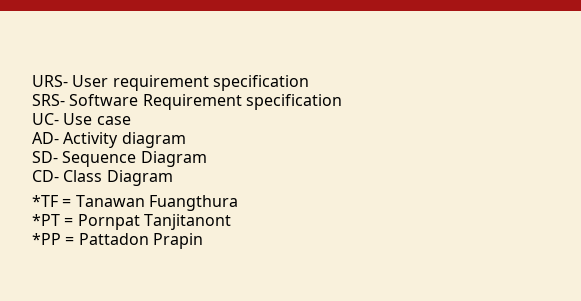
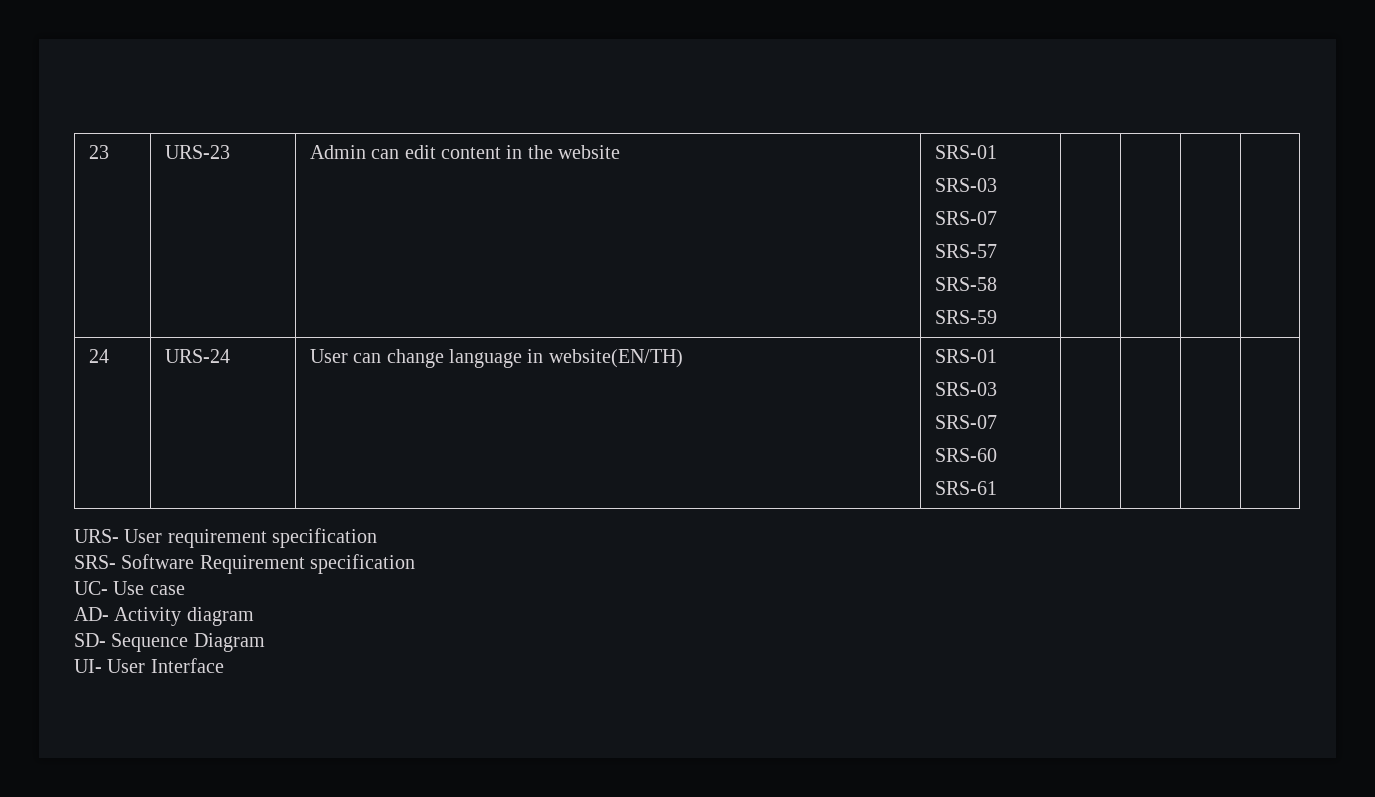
(32, 81) none -> [88,145,109,159] [164,145,230,159] [309,145,621,159] [934,145,997,159] [934,178,997,192] [934,211,997,225] [934,244,997,258] [934,277,997,291] [934,310,997,324] [88,349,109,363] [164,349,230,363] [309,349,683,368] [934,349,997,363] [934,382,997,396] [934,415,997,429] [934,448,997,462] [934,481,997,495] 23 | URS-23 | Admin can edit content in the website | SRS-01 // SRS-03 // SRS-07 // SRS-57 // SRS-58 // SRS-59 | | | | // 24 | URS-24 | User can change language in website(EN/TH) | SRS-01 // SRS-03 // SRS-07 // SRS-60 // SRS-61 | | | | //
[32,170,173,186] [32,195,238,211] [32,214,231,230] [32,233,203,249] CD- Class Diagram // *TF = Tanawan Fuangthura // *PT = Pornpat Tanjitanont // *PP = Pattadon Prapin -> [74,658,224,673] UI- User Interface

